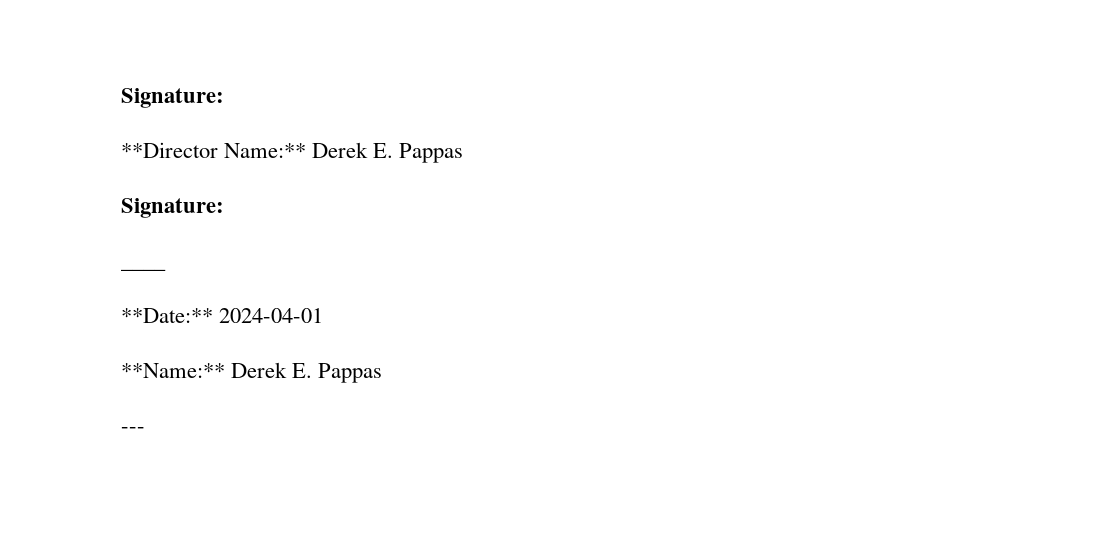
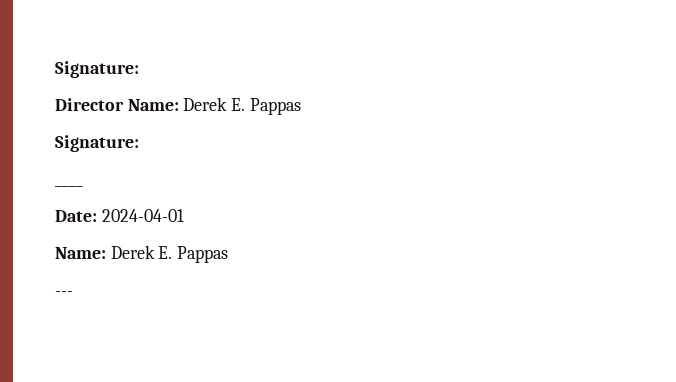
[121,88,224,108] [121,142,307,158] Signature: // **Director Name:** -> [55,61,139,78] [55,98,179,111] Signature: // Director Name:
[121,308,213,323] **Date:** -> [55,210,97,222] Date:
[121,363,225,378] **Name:** -> [55,247,106,259] Name:

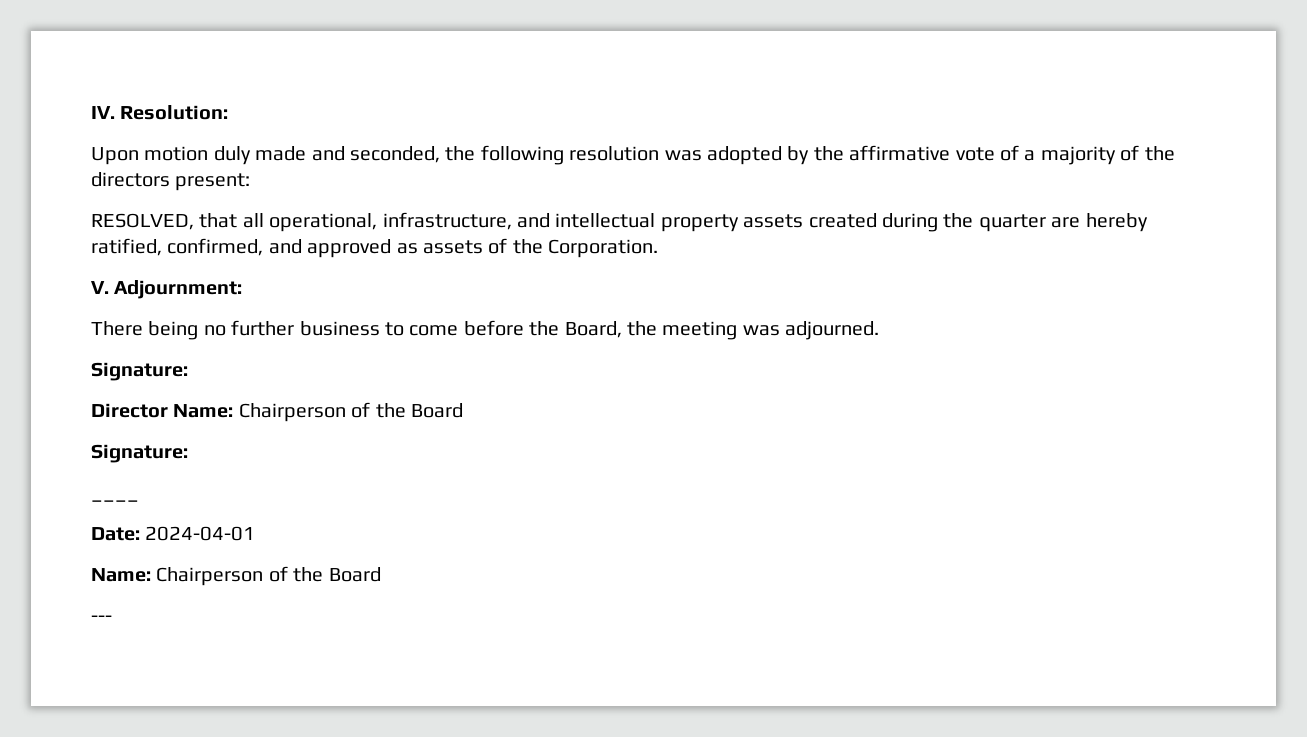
(55, 69) none -> [91,105,229,120] [91,145,1175,165] [91,172,251,191] [91,212,1148,232] [91,238,659,258] [91,280,243,299] [91,320,880,340] IV. Resolution: // Upon motion duly made and seconded, the following resolution was adopted by the affirmative vote of a majority of the directors present: // RESOLVED, that all operational, infrastructure, and intellectual property assets created during the quarter are hereby ratified, confirmed, and approved as assets of the Corporation. // V. Adjournment: // There being no further business to come before the Board, the meeting was adjourned. //
[183,97,301,115] Derek E. Pappas -> [238,402,463,422] Chairperson of the Board
[110,245,229,263] Derek E. Pappas -> [156,566,381,586] Chairperson of the Board

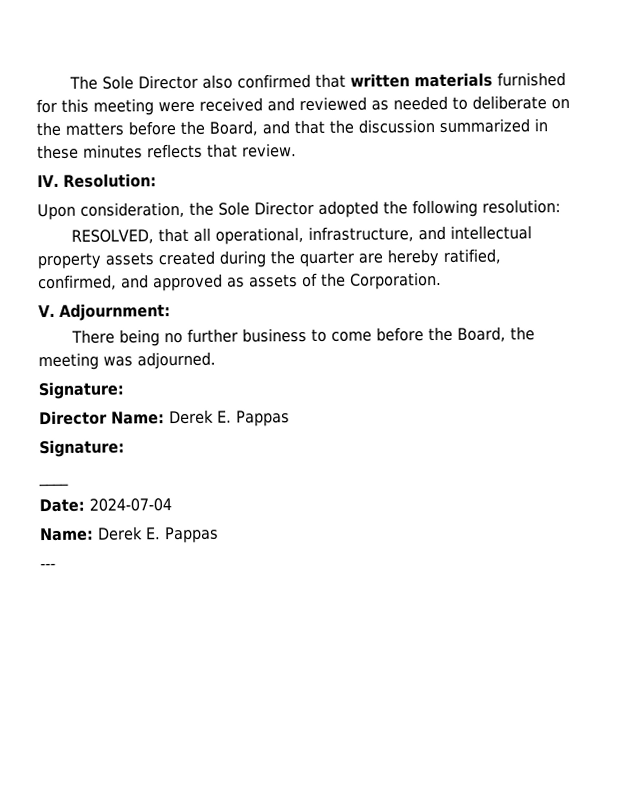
[91,105,229,120] [91,145,1175,165] [91,172,251,191] IV. Resolution: // Upon motion duly made and seconded, the following resolution was adopted by the affirmative vote of a majority of the directors present: -> [69,72,567,90] [36,95,570,116] [36,118,548,137] [37,143,297,160] [37,173,157,188] [37,199,561,221] The Sole Director also confirmed that written materials furnished for this meeting were received and reviewed as needed to deliberate on the matters before the Board, and that the discussion summarized in these minutes reflects that review. // IV. Resolution: // Upon consideration, the Sole Director adopted the following resolution:
[238,402,463,422] Chairperson of the Board -> [169,409,290,427] Derek E. Pappas
[145,526,256,541] [91,566,381,586] 2024-04-01 // Name: Chairperson of the Board -> [89,498,172,512] [39,526,219,544] 2024-07-04 // Name: Derek E. Pappas

